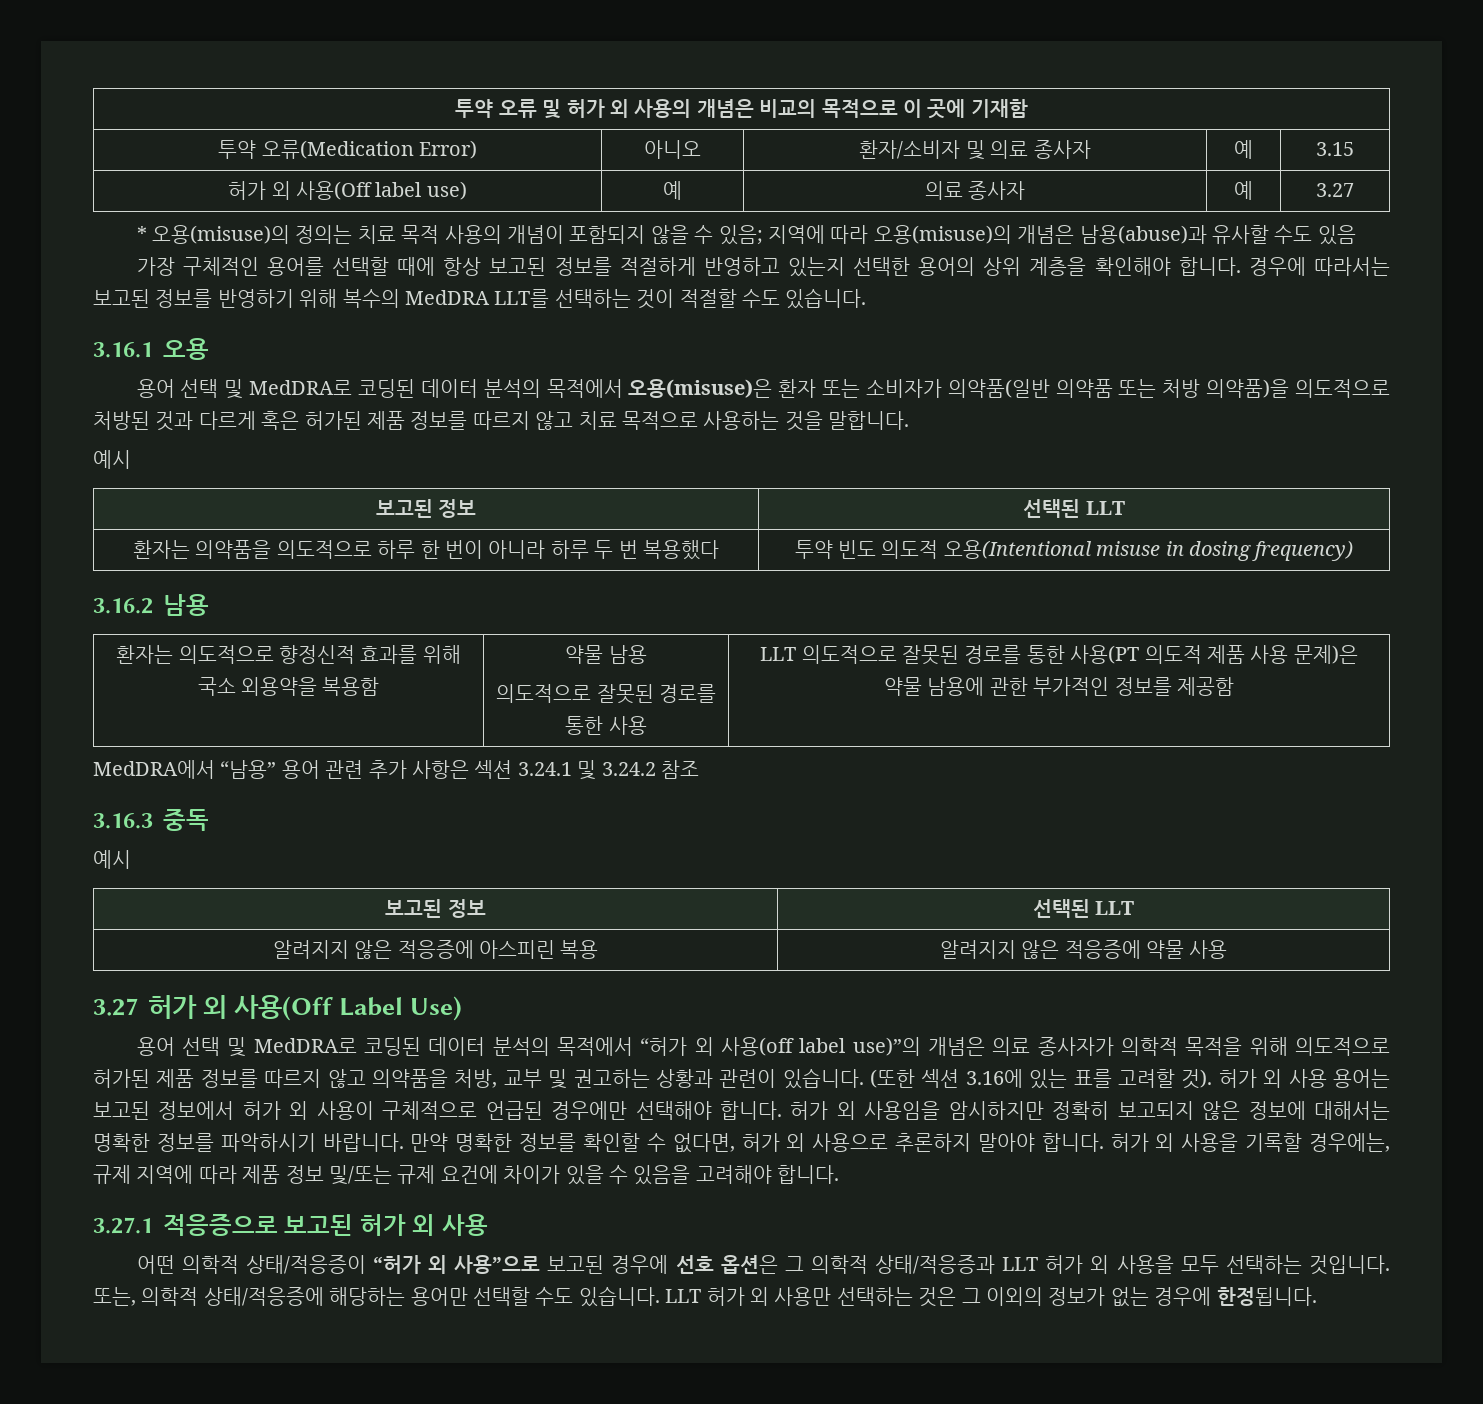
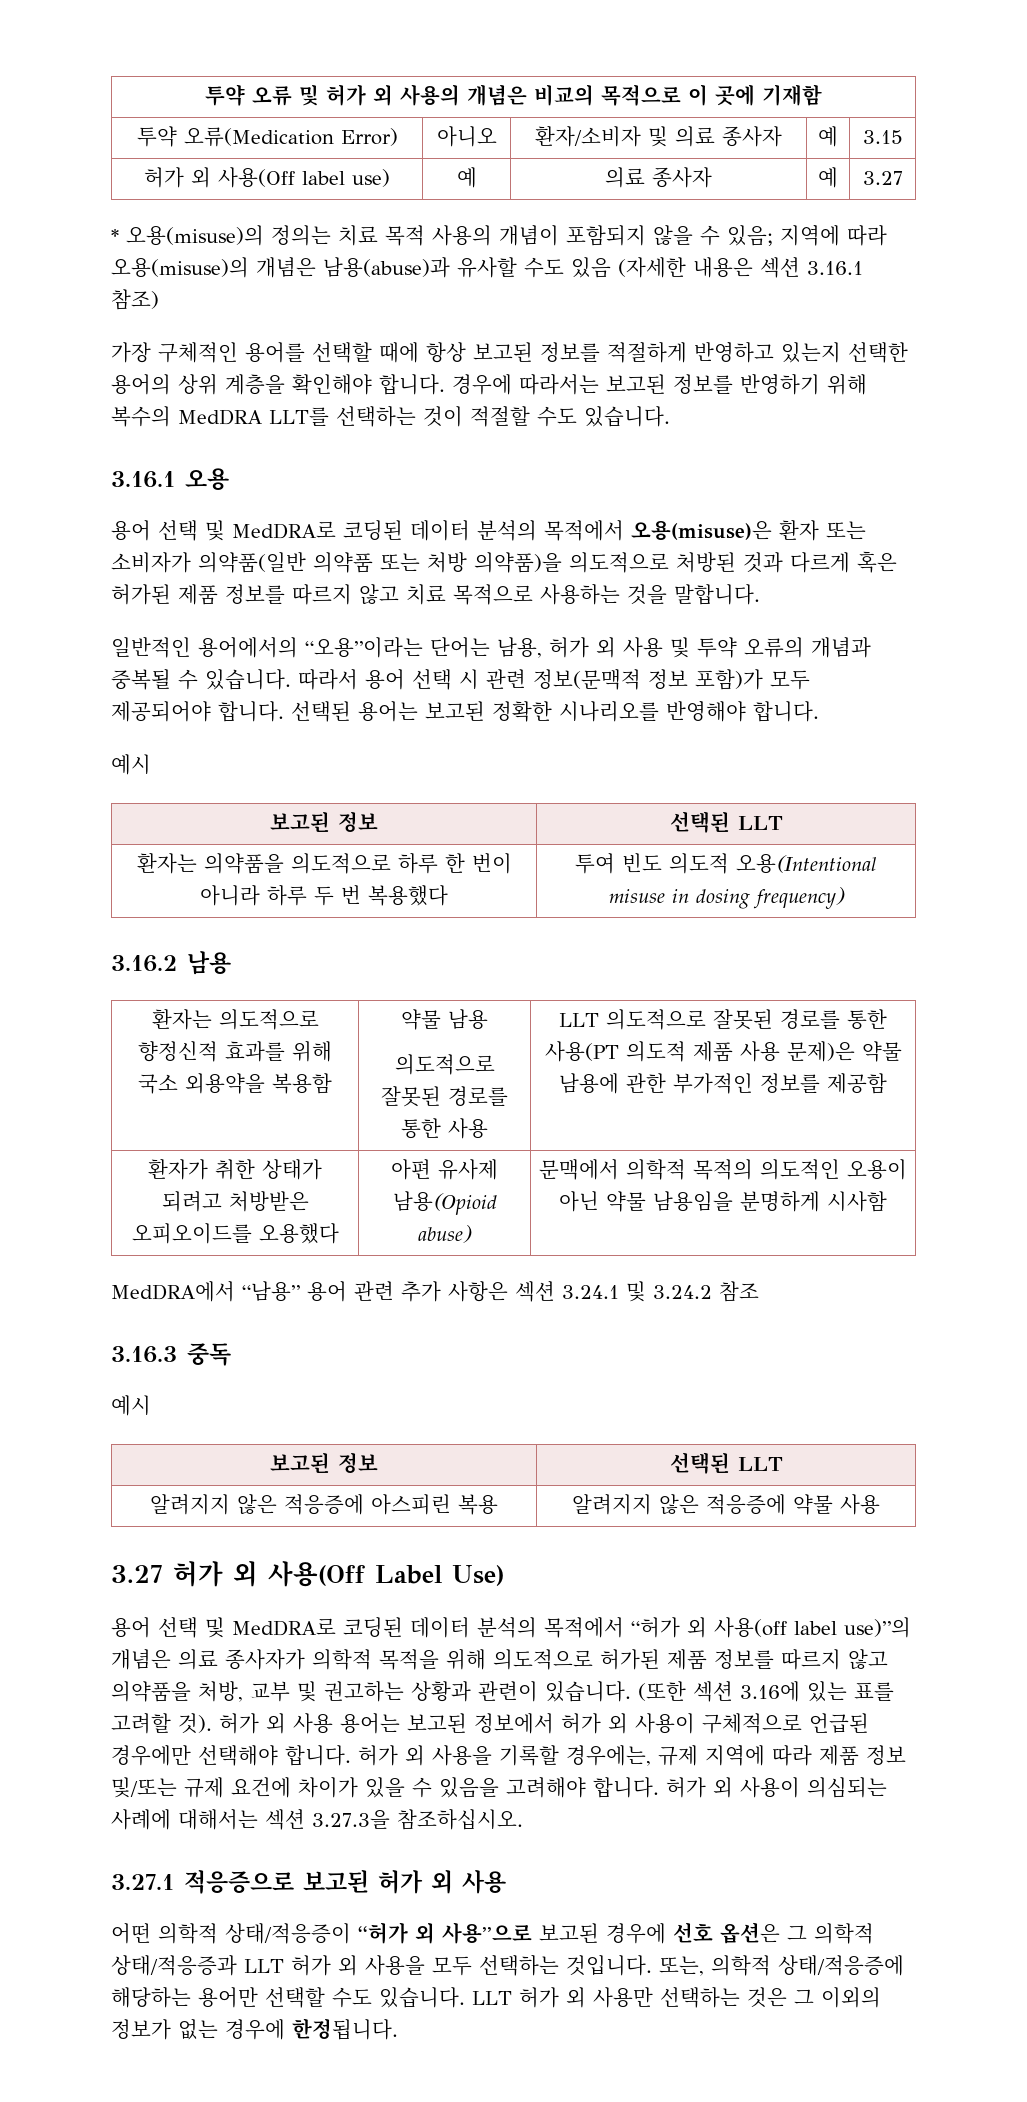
(1356, 235) none -> [618,257,863,278] [111,289,159,310] (자세한 내용은 섹션 3.16.1 참조)
(910, 420) none -> [111,637,871,658] [111,669,810,690] [111,701,819,722] // 일반적인 용어에서의 “오용”이라는 단어는 남용, 허가 외 사용 및 투약 오류의 개념과 중복될 수 있습니다. 따라서 용어 선택 시 관련 정보(문맥적 정보 포함)가 모두 제공되어야 합니다. 선택된 용어는 보고된 정확한 시나리오를 반영해야 합니다.
[794,540,833,559] 투약 -> [575,853,615,874] 투여
(1234, 686) none -> [148,1159,322,1180] [161,1191,309,1212] [131,1223,339,1244] [391,1159,498,1180] [392,1191,497,1215] [418,1225,472,1243] [539,1159,907,1180] [559,1191,887,1212] // 환자가 취한 상태가 되려고 처방받은 오피오이드를 오용했다 | 아편 유사제 남용(Opioid abuse) | 문맥에서 의학적 목적의 의도적인 오용이 아닌 약물 남용임을 분명하게 시사함
[864,1101,1390,1120] [93,1133,1175,1153] 사용임을 암시하지만 정확히 보고되지 않은 정보에 대해서는 명확한 정보를 파악하시기 바랍니다. 만약 명확한 정보를 확인할 수 없다면, 허가 외 사용으로 추론하지 말아야 합니다. 허가 외 -> (425, 1755) none
(840, 1174) none -> [666,1777,887,1798] [111,1809,523,1830] 허가 외 사용이 의심되는 사례에 대해서는 섹션 3.27.3을 참조하십시오.

